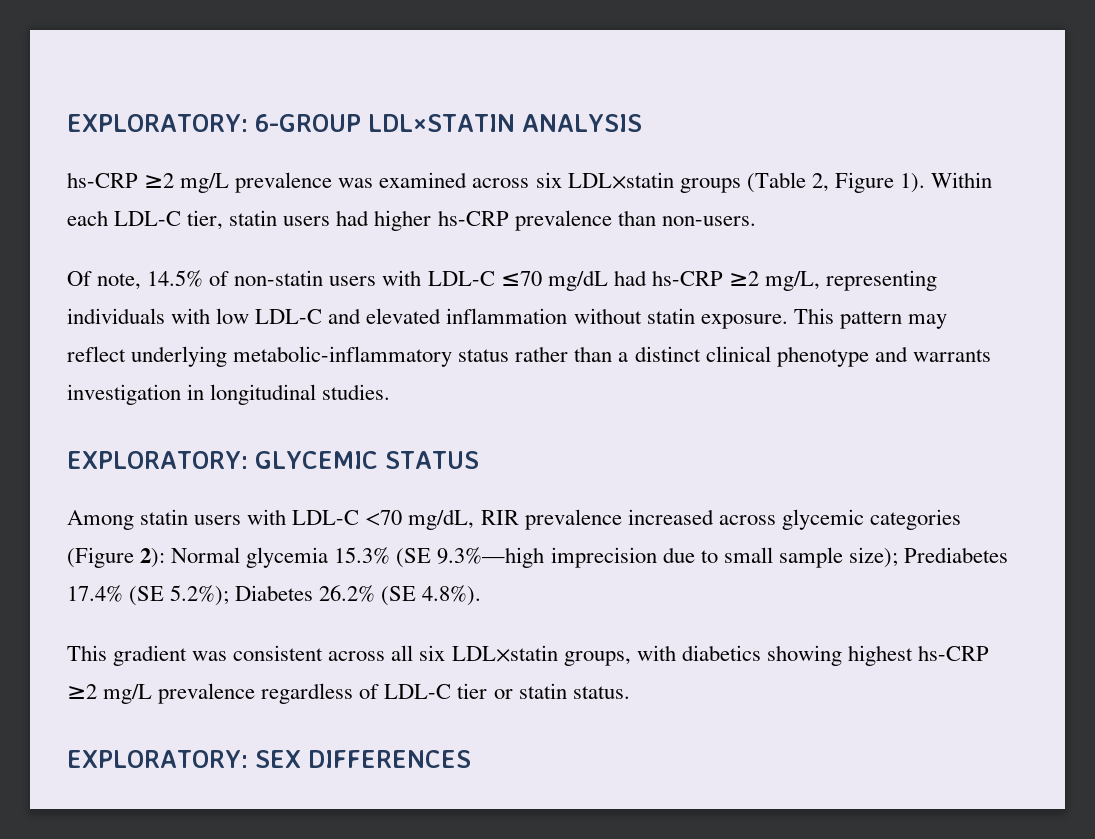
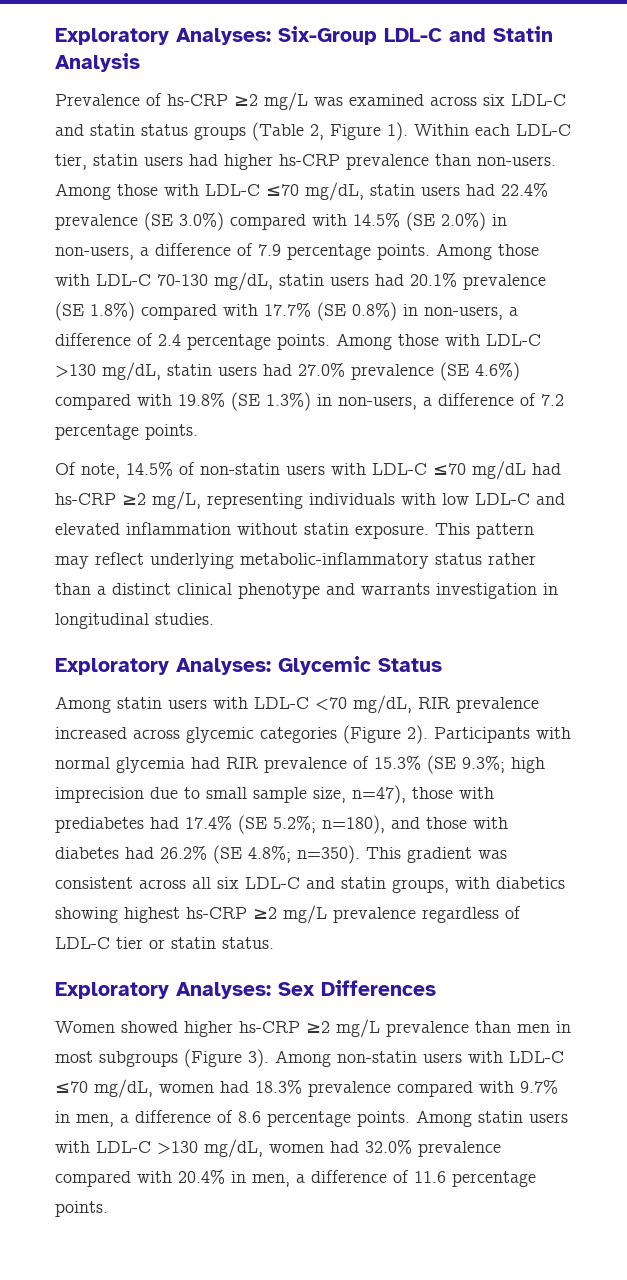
[67,114,642,132] [67,172,333,193] EXPLORATORY: 6-GROUP LDL×STATIN ANALYSIS // hs-CRP ≥2 mg/L prevalence -> [55,26,553,45] [55,53,140,72] [55,92,308,111] Exploratory Analyses: Six-Group LDL-C and Statin Analysis // Prevalence of hs-CRP ≥2 mg/L
[567,172,674,189] LDL×statin -> [511,94,566,106] [55,124,188,136] LDL-C and statin status
(756, 221) none -> [55,182,548,201] [55,212,507,231] [55,243,539,260] [55,272,546,291] [55,302,518,321] [55,333,541,350] [55,362,520,381] [55,392,564,411] [55,424,198,440] Among those with LDL-C ≤70 mg/dL, statin users had 22.4% prevalence (SE 3.0%) compared with 14.5% (SE 2.0%) in non-users, a difference of 7.9 percentage points. Among those with LDL-C 70-130 mg/dL, statin users had 20.1% prevalence (SE 1.8%) compared with 17.7% (SE 0.8%) in non-users, a difference of 2.4 percentage points. Among those with LDL-C >130 mg/dL, statin users had 27.0% prevalence (SE 4.6%) compared with 19.8% (SE 1.3%) in non-users, a difference of 7.2 percentage points.
[67,451,479,469] EXPLORATORY: GLYCEMIC STATUS -> [55,656,442,675] Exploratory Analyses: Glycemic Status
[140,547,545,568] 2): Normal glycemia 15.3% (SE 9.3%—high -> [407,725,571,744] [55,755,545,774] 2). Participants with normal glycemia had RIR prevalence of 15.3% (SE 9.3%; high
[848,547,1008,568] [67,585,482,606] size); Prediabetes 17.4% (SE 5.2%); Diabetes 26.2% (SE 4.8%). // -> [313,785,494,804] [55,815,508,834] [55,845,360,864] size, n=47), those with prediabetes had 17.4% (SE 5.2%; n=180), and those with diabetes had 26.2% (SE 4.8%; n=350).
[451,645,558,662] LDL×statin -> [245,877,386,889] LDL-C and statin
[67,750,471,768] EXPLORATORY: SEX DIFFERENCES -> [55,980,436,999] [55,1019,571,1038] [55,1049,564,1068] [55,1079,558,1098] [55,1110,568,1127] [55,1139,501,1158] [55,1169,536,1187] [55,1201,108,1217] Exploratory Analyses: Sex Differences // Women showed higher hs-CRP ≥2 mg/L prevalence than men in most subgroups (Figure 3). Among non-statin users with LDL-C ≤70 mg/dL, women had 18.3% prevalence compared with 9.7% in men, a difference of 8.6 percentage points. Among statin users with LDL-C >130 mg/dL, women had 32.0% prevalence compared with 20.4% in men, a difference of 11.6 percentage points.

